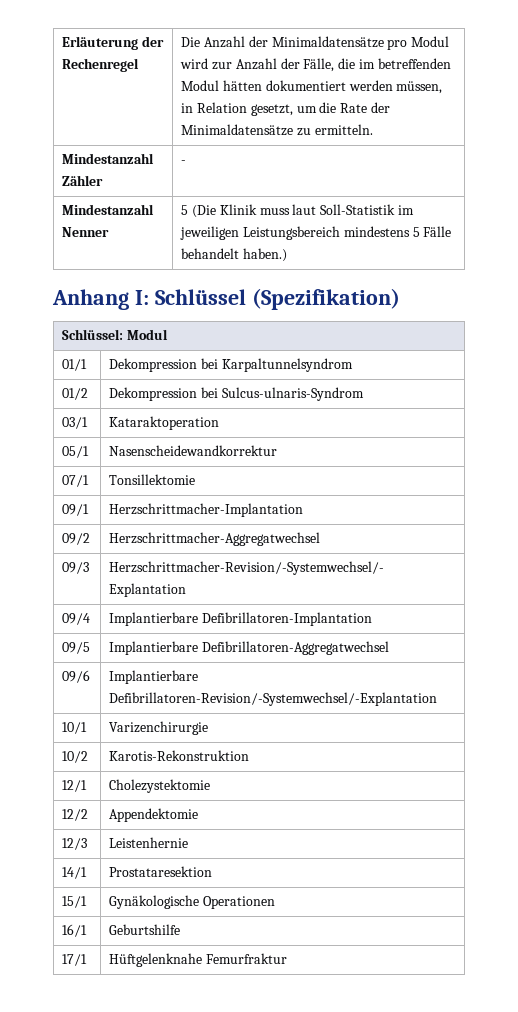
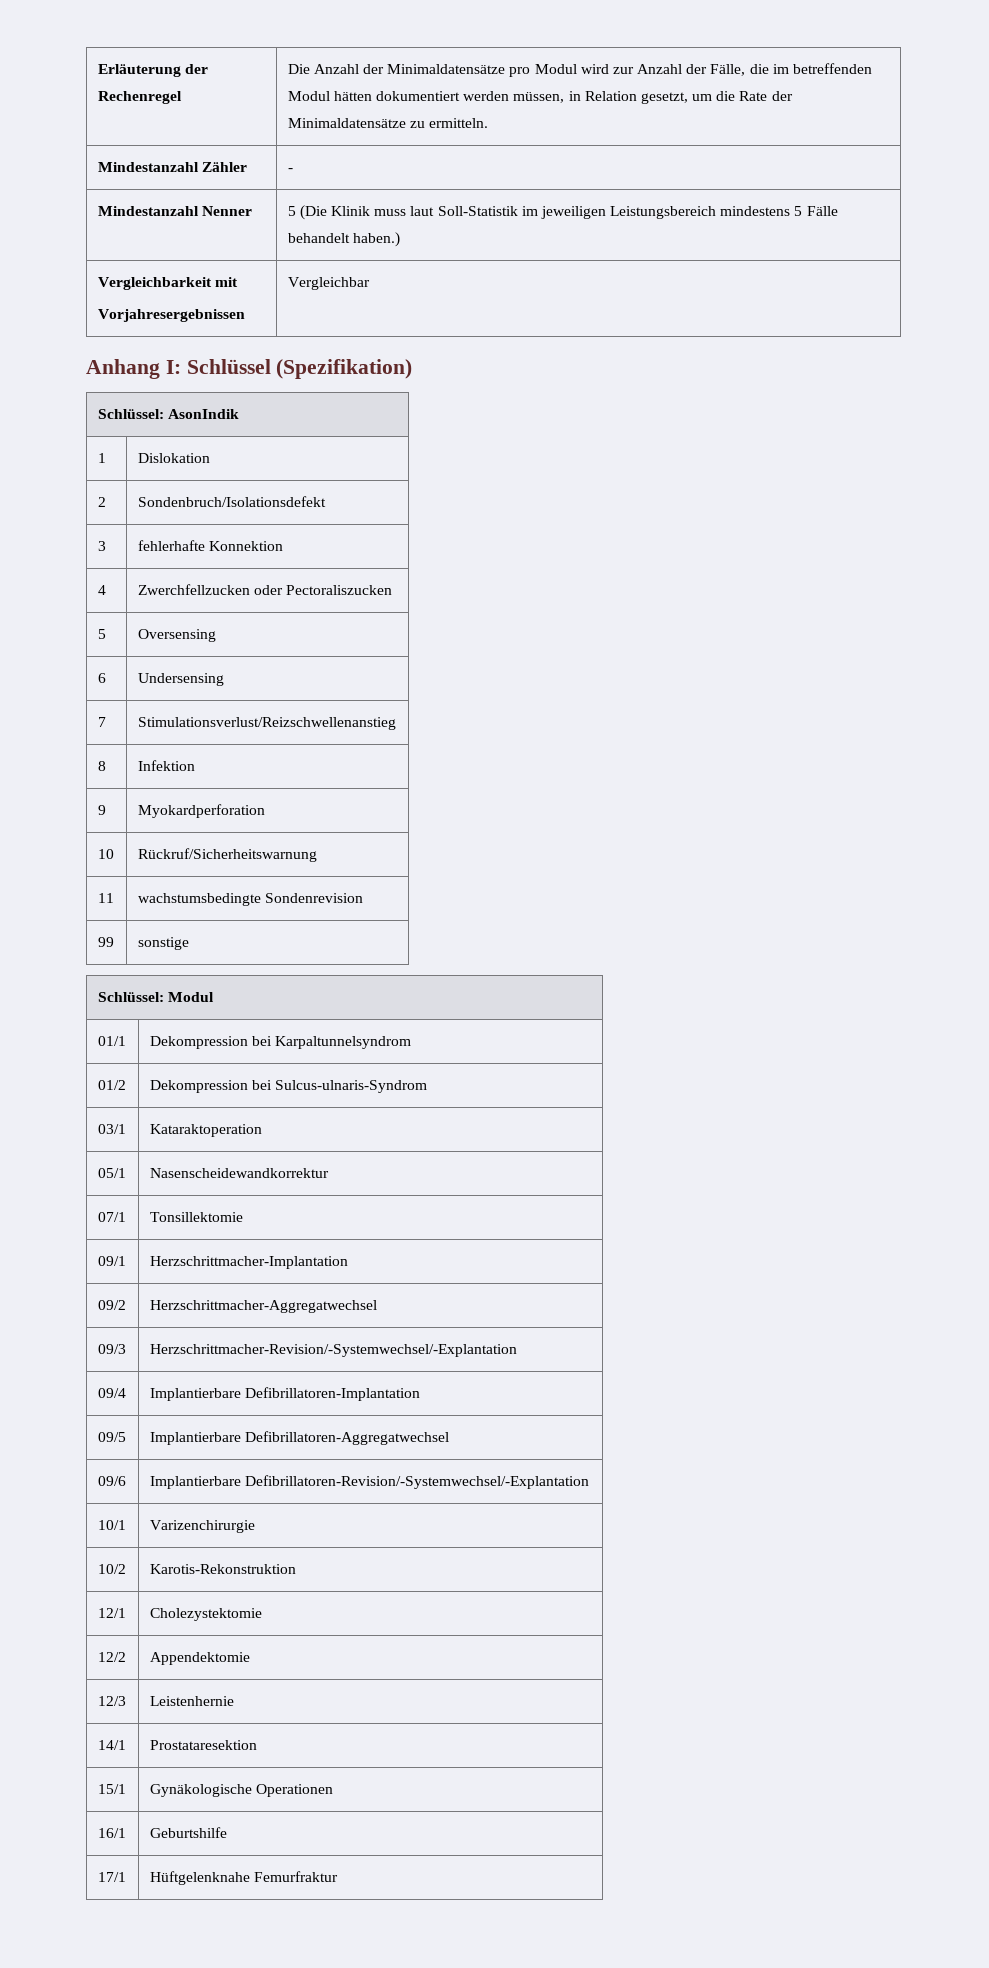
(287, 255) none -> [97,277,238,290] [97,309,245,322] [287,277,370,290] // Vergleichbarkeit mit // Vorjahresergebnissen | Vergleichbar
(400, 299) none -> [97,409,239,419] [97,453,106,463] [137,453,210,463] [97,497,106,507] [137,496,326,507] [97,541,106,551] [137,540,283,551] [97,585,106,595] [137,584,393,595] [97,629,106,639] [137,629,216,642] [97,673,106,683] [137,673,224,686] [97,717,106,727] [137,717,396,730] [97,761,106,771] [137,760,195,771] [97,805,106,815] [137,804,265,818] [97,849,114,859] [137,848,317,862] [97,893,114,903] [137,893,363,906] [97,937,114,947] [137,937,189,950] // Schlüssel: AsonIndik // 1 | Dislokation // 2 | Sondenbruch/Isolationsdefekt // 3 | fehlerhafte Konnektion // 4 | Zwerchfellzucken oder Pectoraliszucken // 5 | Oversensing // 6 | Undersensing // 7 | Stimulationsverlust/Reizschwellenanstieg // 8 | Infektion // 9 | Myokardperforation // 10 | Rückruf/Sicherheitswarnung // 11 | wachstumsbedingte Sondenrevision // 99 | sonstige

